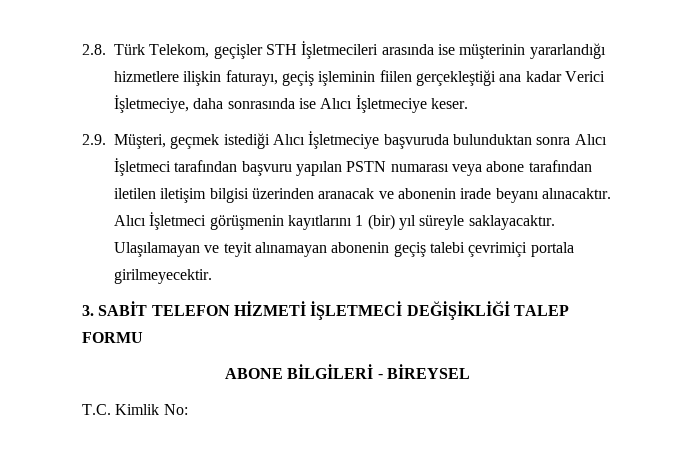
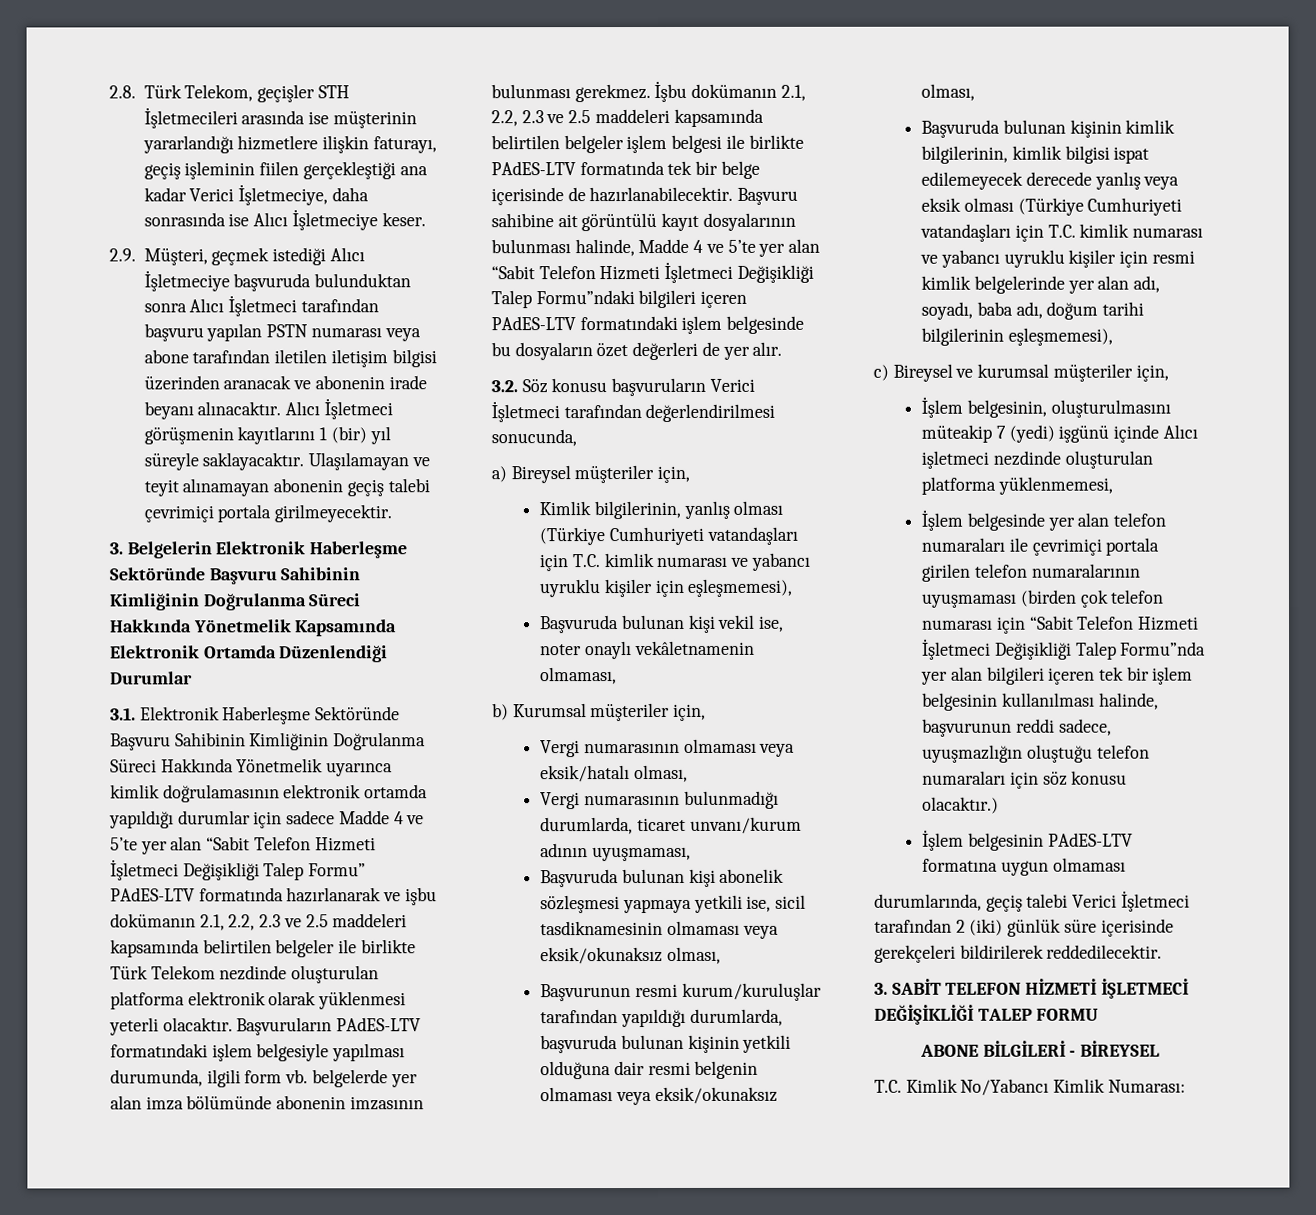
(212, 276) none -> [109,541,408,559] [109,567,361,585] [109,593,361,611] [110,619,398,637] [110,645,389,663] [110,671,193,685] [110,706,401,725] [110,732,427,751] [110,758,394,777] [110,784,429,803] [109,810,425,829] [110,836,376,855] [110,859,367,881] [110,887,437,906] [110,913,408,931] [110,939,416,958] [110,965,380,984] [110,991,407,1010] [109,1017,422,1036] [110,1043,406,1062] [110,1069,418,1088] [110,1095,424,1111] [491,80,806,103] [491,108,764,127] [491,134,804,154] [491,160,760,179] [491,186,799,206] [491,212,796,232] [491,238,821,257] [491,261,814,283] [491,289,748,309] [491,315,805,334] [491,341,783,361] [491,377,755,397] [491,401,776,423] [491,429,577,447] [491,465,691,484] [539,500,784,520] [539,526,798,546] [539,552,810,572] [539,578,793,598] [540,614,784,634] [540,640,755,660] [540,667,618,685] [492,702,707,722] [540,738,796,758] [540,764,688,783] [540,790,779,810] [540,816,802,835] [540,843,691,862] [540,868,785,888] [540,894,806,914] [540,920,779,939] [540,946,721,965] [540,982,822,1002] [540,1008,783,1028] [540,1034,792,1054] [540,1060,759,1080] [540,1086,778,1106] [921,83,976,101] [921,119,1176,138] [921,145,1150,164] [921,171,1180,190] [921,197,1183,216] [920,223,1203,242] [920,249,1195,268] [921,275,1160,294] [921,301,1144,320] [921,327,1113,346] [873,363,1169,382] [921,396,1171,418] [921,424,1198,443] [921,450,1153,469] [921,476,1113,495] [921,509,1166,531] [921,537,1160,556] [921,563,1140,582] [921,589,1164,608] [922,615,1199,634] [922,638,1207,660] [921,666,1194,685] [922,692,1159,711] [922,718,1112,737] [922,744,1150,763] [922,770,1128,789] [922,796,1000,814] [922,829,1133,851] [922,857,1126,876] [874,890,1190,912] [874,918,1174,937] [874,944,1163,963] // 3. Belgelerin Elektronik Haberleşme Sektöründe Başvuru Sahibinin Kimliğinin Doğrulanma Süreci Hakkında Yönetmelik Kapsamında Elektronik Ortamda Düzenlendiği Durumlar // 3.1. Elektronik Haberleşme Sektöründe Başvuru Sahibinin Kimliğinin Doğrulanma Süreci Hakkında Yönetmelik uyarınca kimlik doğrulamasının elektronik ortamda yapıldığı durumlar için sadece Madde 4 ve 5’te yer alan “Sabit Telefon Hizmeti İşletmeci Değişikliği Talep Formu” PAdES-LTV formatında hazırlanarak ve işbu dokümanın 2.1, 2.2, 2.3 ve 2.5 maddeleri kapsamında belirtilen belgeler ile birlikte Türk Telekom nezdinde oluşturulan platforma elektronik olarak yüklenmesi yeterli olacaktır. Başvuruların PAdES-LTV formatındaki işlem belgesiyle yapılması durumunda, ilgili form vb. belgelerde yer alan imza bölümünde abonenin imzasının bulunması gerekmez. İşbu dokümanın 2.1, 2.2, 2.3 ve 2.5 maddeleri kapsamında belirtilen belgeler işlem belgesi ile birlikte PAdES-LTV formatında tek bir belge içerisinde de hazırlanabilecektir. Başvuru sahibine ait görüntülü kayıt dosyalarının bulunması halinde, Madde 4 ve 5’te yer alan “Sabit Telefon Hizmeti İşletmeci Değişikliği Talep Formu”ndaki bilgileri içeren PAdES-LTV formatındaki işlem belgesinde bu dosyaların özet değerleri de yer alır. // 3.2. Söz konusu başvuruların Verici İşletmeci tarafından değerlendirilmesi sonucunda, // a) Bireysel müşteriler için, // Kimlik bilgilerinin, yanlış olması (Türkiye Cumhuriyeti vatandaşları için T.C. kimlik numarası ve yabancı uyruklu kişiler için eşleşmemesi), // Başvuruda bulunan kişi vekil ise, noter onaylı vekâletnamenin olmaması, // b) Kurumsal müşteriler için, // Vergi numarasının olmaması veya eksik/hatalı olması, // Vergi numarasının bulunmadığı durumlarda, ticaret unvanı/kurum adının uyuşmaması, // Başvuruda bulunan kişi abonelik sözleşmesi yapmaya yetkili ise, sicil tasdiknamesinin olmaması veya eksik/okunaksız olması, // Başvurunun resmi kurum/kuruluşlar tarafından yapıldığı durumlarda, başvuruda bulunan kişinin yetkili olduğuna dair resmi belgenin olmaması veya eksik/okunaksız olması, // Başvuruda bulunan kişinin kimlik bilgilerinin, kimlik bilgisi ispat edilemeyecek derecede yanlış veya eksik olması (Türkiye Cumhuriyeti vatandaşları için T.C. kimlik numarası ve yabancı uyruklu kişiler için resmi kimlik belgelerinde yer alan adı, soyadı, baba adı, doğum tarihi bilgilerinin eşleşmemesi), // c) Bireysel ve kurumsal müşteriler için, // İşlem belgesinin, oluşturulmasını müteakip 7 (yedi) işgünü içinde Alıcı işletmeci nezdinde oluşturulan platforma yüklenmemesi, // İşlem belgesinde yer alan telefon numaraları ile çevrimiçi portala girilen telefon numaralarının uyuşmaması (birden çok telefon numarası için “Sabit Telefon Hizmeti İşletmeci Değişikliği Talep Formu”nda yer alan bilgileri içeren tek bir işlem belgesinin kullanılması halinde, başvurunun reddi sadece, uyuşmazlığın oluştuğu telefon numaraları için söz konusu olacaktır.) // İşlem belgesinin PAdES-LTV formatına uygun olmaması // durumlarında, geçiş talebi Verici İşletmeci tarafından 2 (iki) günlük süre içerisinde gerekçeleri bildirilerek reddedilecektir.
[163,404,188,415] No: -> [960,1078,1186,1096] No/Yabancı Kimlik Numarası:

